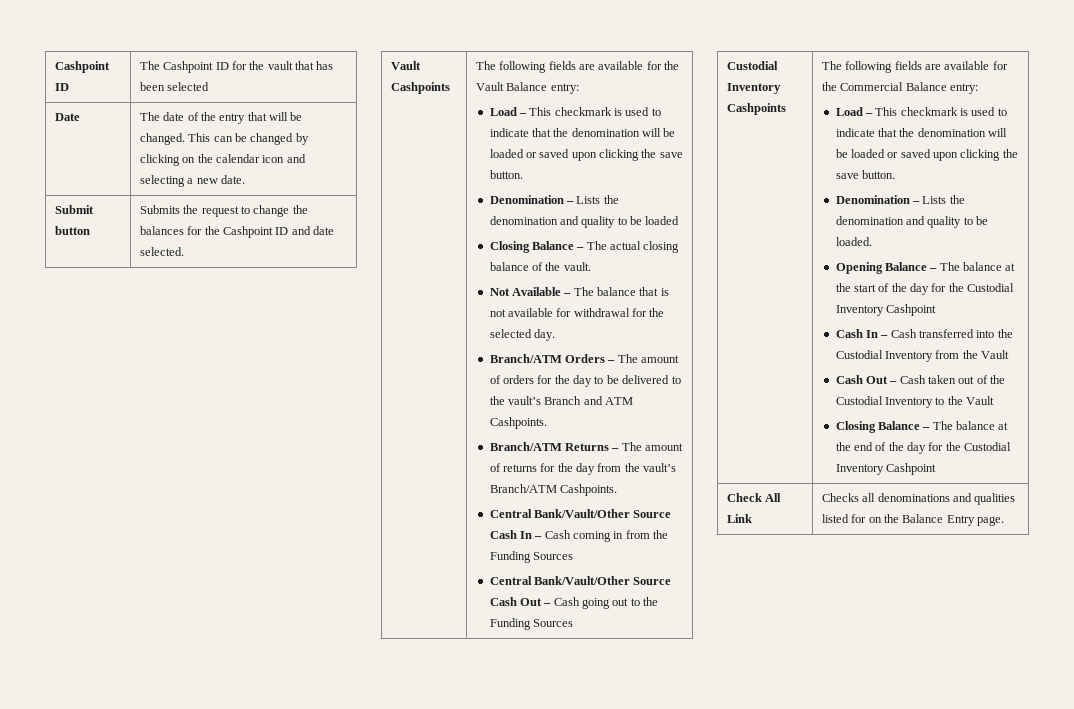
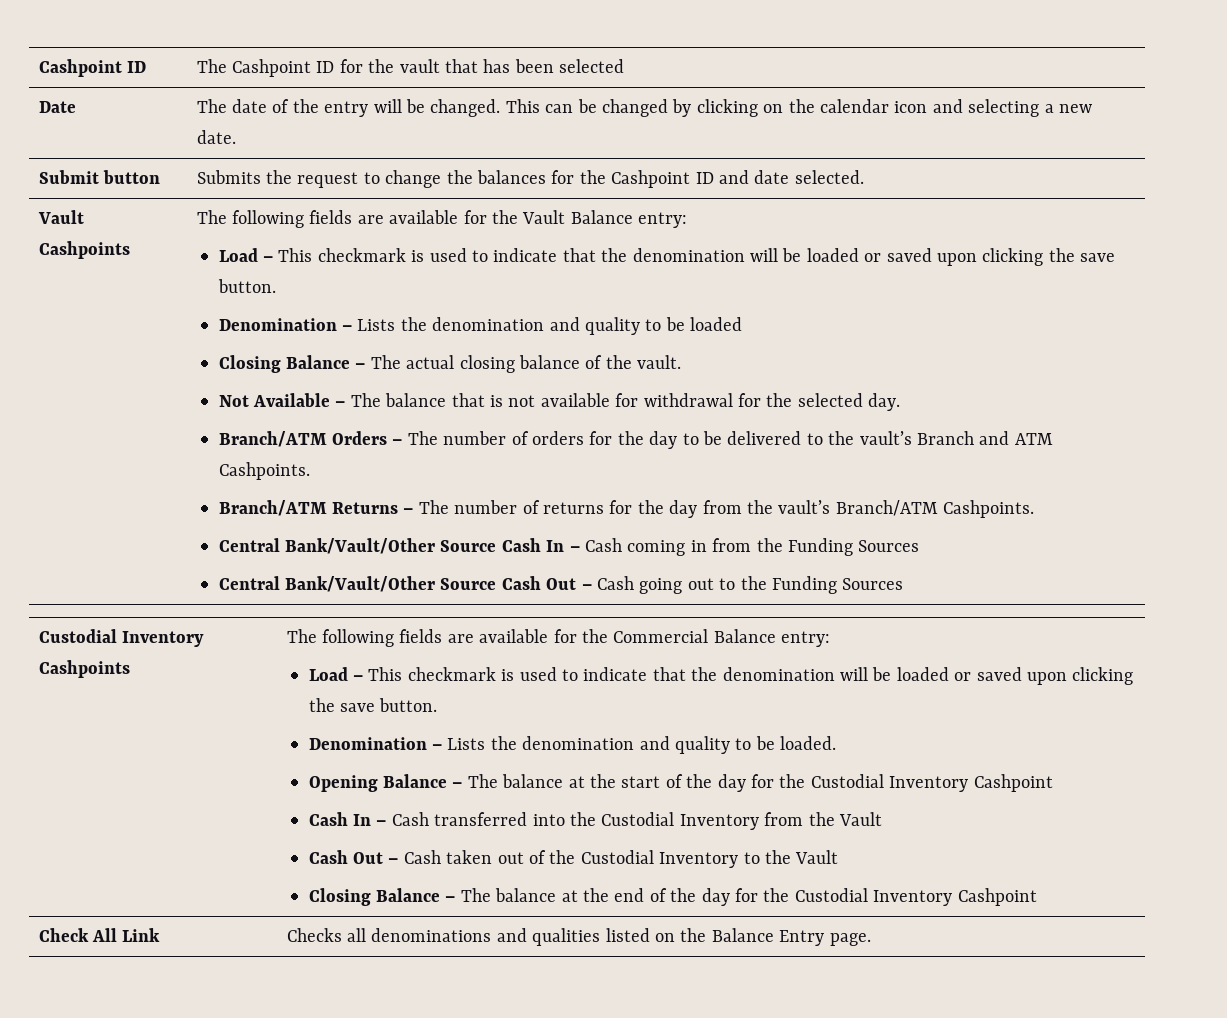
[247,112,267,121] that -> (369, 109) none
[641,355,680,363] amount -> [443,431,507,445] number
[645,443,684,451] amount -> [454,500,518,514] number
[851,514,867,523] for -> (650, 935) none

